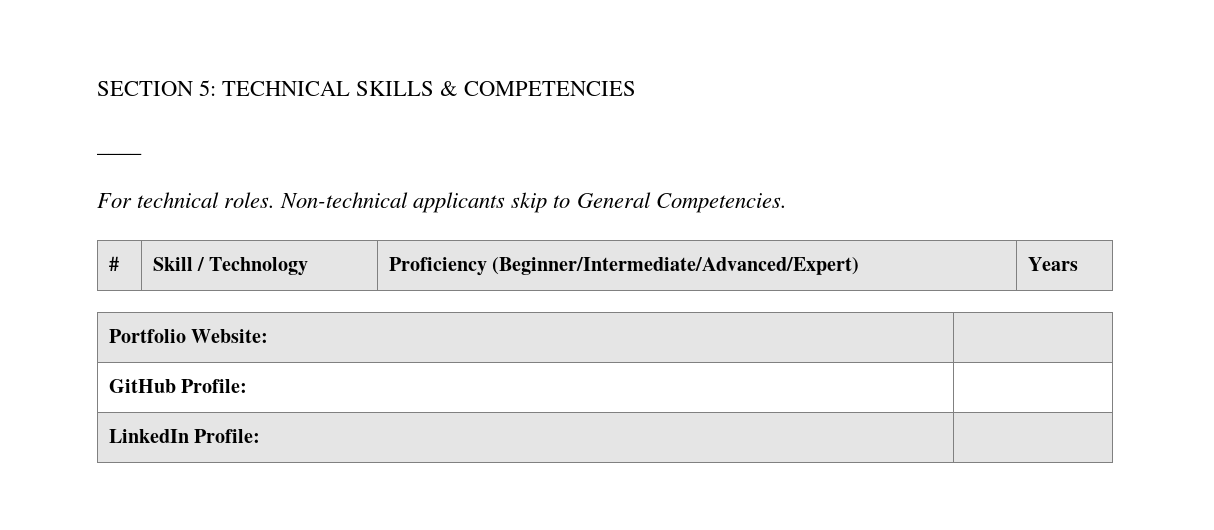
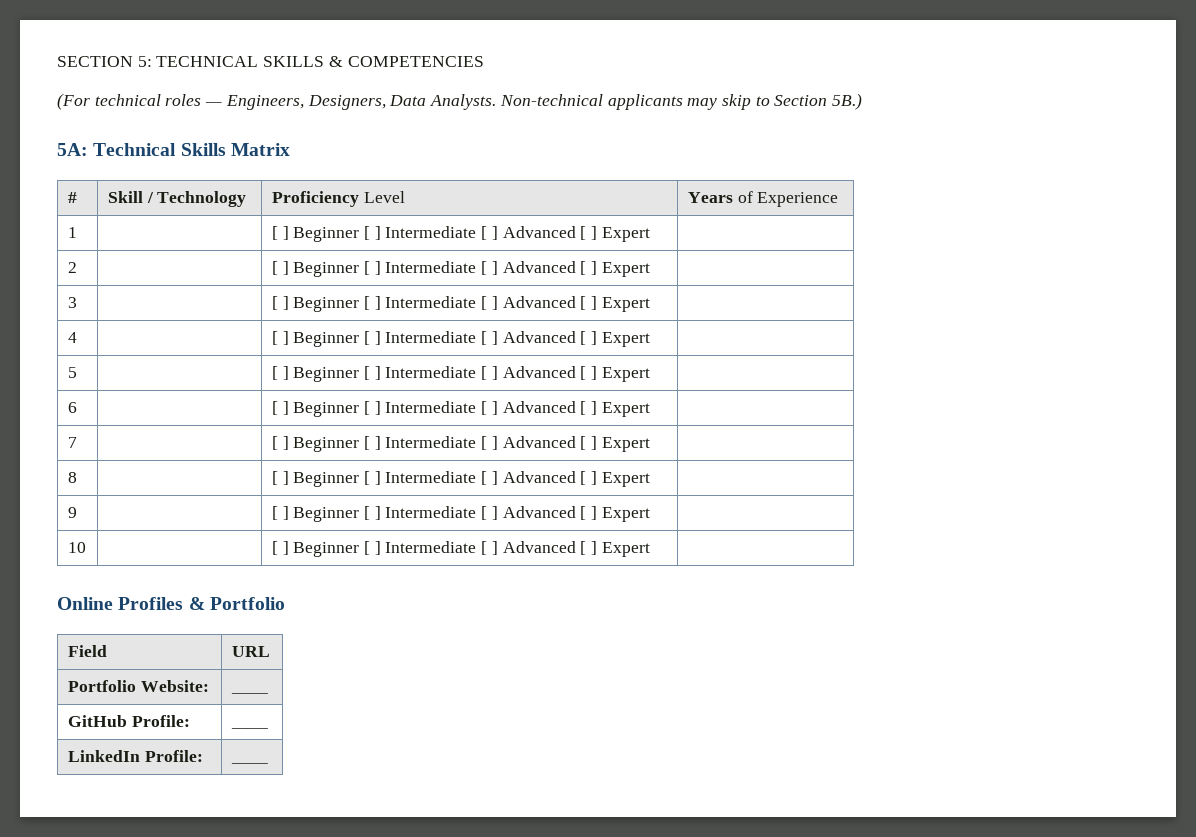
[97,152,142,155] [97,192,276,208] ____ // For technical roles. -> [57,93,497,110] (For technical roles — Engineers, Designers, Data Analysts.
(506, 202) none -> [687,98,718,110] may
[576,192,787,213] General Competencies. -> [774,93,863,110] [57,143,290,156] Section 5B.) // 5A: Technical Skills Matrix
[491,257,859,275] (Beginner/Intermediate/Advanced/Expert) -> [363,191,405,203] Level
(1078, 264) none -> [737,191,839,207] [67,227,77,238] [271,226,650,242] [67,262,77,273] [271,261,650,277] [67,297,77,308] [271,296,650,312] [67,332,77,343] [271,331,650,347] [67,367,77,378] [271,366,650,382] [67,402,77,413] [271,401,650,417] [67,437,77,448] [271,436,650,452] [67,472,77,483] [271,471,650,487] [67,507,77,518] [271,506,650,522] [67,542,86,553] [271,541,650,557] [57,597,285,610] [67,645,107,657] [231,646,270,657] of Experience // 1 | | [ ] Beginner [ ] Intermediate [ ] Advanced [ ] Expert | // 2 | | [ ] Beginner [ ] Intermediate [ ] Advanced [ ] Expert | // 3 | | [ ] Beginner [ ] Intermediate [ ] Advanced [ ] Expert | // 4 | | [ ] Beginner [ ] Intermediate [ ] Advanced [ ] Expert | // 5 | | [ ] Beginner [ ] Intermediate [ ] Advanced [ ] Expert | // 6 | | [ ] Beginner [ ] Intermediate [ ] Advanced [ ] Expert | // 7 | | [ ] Beginner [ ] Intermediate [ ] Advanced [ ] Expert | // 8 | | [ ] Beginner [ ] Intermediate [ ] Advanced [ ] Expert | // 9 | | [ ] Beginner [ ] Intermediate [ ] Advanced [ ] Expert | // 10 | | [ ] Beginner [ ] Intermediate [ ] Advanced [ ] Expert | // Online Profiles & Portfolio // Field | URL
(268, 336) none -> [230,692,268,694] ____
(247, 386) none -> [230,727,268,729] ____
(260, 436) none -> [230,762,268,764] ____

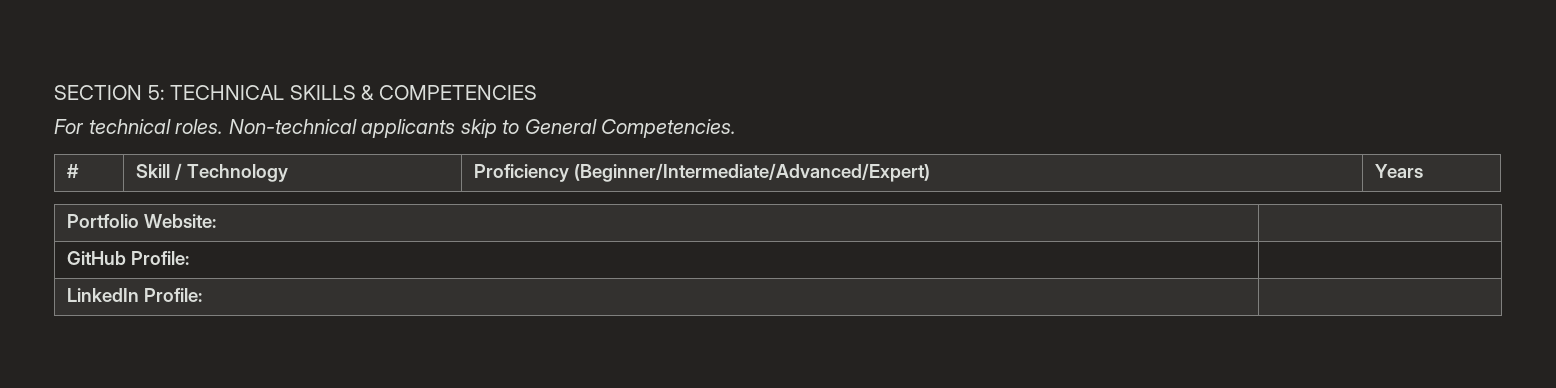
[57,93,497,110] (For technical roles — Engineers, Designers, Data Analysts. -> [54,119,224,134] For technical roles.
[687,98,718,110] may -> (456, 128) none
[774,93,863,110] [57,143,290,156] Section 5B.) // 5A: Technical Skills Matrix -> [524,119,737,138] General Competencies.
[363,191,405,203] Level -> [573,163,930,182] (Beginner/Intermediate/Advanced/Expert)
[737,191,839,207] [67,227,77,238] [271,226,650,242] [67,262,77,273] [271,261,650,277] [67,297,77,308] [271,296,650,312] [67,332,77,343] [271,331,650,347] [67,367,77,378] [271,366,650,382] [67,402,77,413] [271,401,650,417] [67,437,77,448] [271,436,650,452] [67,472,77,483] [271,471,650,487] [67,507,77,518] [271,506,650,522] [67,542,86,553] [271,541,650,557] [57,597,285,610] [67,645,107,657] [231,646,270,657] of Experience // 1 | | [ ] Beginner [ ] Intermediate [ ] Advanced [ ] Expert | // 2 | | [ ] Beginner [ ] Intermediate [ ] Advanced [ ] Expert | // 3 | | [ ] Beginner [ ] Intermediate [ ] Advanced [ ] Expert | // 4 | | [ ] Beginner [ ] Intermediate [ ] Advanced [ ] Expert | // 5 | | [ ] Beginner [ ] Intermediate [ ] Advanced [ ] Expert | // 6 | | [ ] Beginner [ ] Intermediate [ ] Advanced [ ] Expert | // 7 | | [ ] Beginner [ ] Intermediate [ ] Advanced [ ] Expert | // 8 | | [ ] Beginner [ ] Intermediate [ ] Advanced [ ] Expert | // 9 | | [ ] Beginner [ ] Intermediate [ ] Advanced [ ] Expert | // 10 | | [ ] Beginner [ ] Intermediate [ ] Advanced [ ] Expert | // Online Profiles & Portfolio // Field | URL -> (1423, 171) none
[230,692,268,694] ____ -> (216, 221) none
[230,727,268,729] ____ -> (189, 258) none
[230,762,268,764] ____ -> (202, 295) none

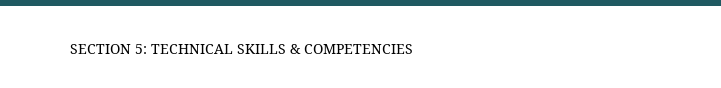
[54,119,737,138] [66,164,79,178] [135,163,288,182] [473,163,930,182] [1374,164,1423,178] [66,214,216,228] [66,251,189,265] [66,288,202,302] // For technical roles. Non-technical applicants skip to General Competencies. // # | Skill / Technology | Proficiency (Beginner/Intermediate/Advanced/Expert) | Years // Portfolio Website: | // GitHub Profile: | // LinkedIn Profile: | -> (413, 49) none

